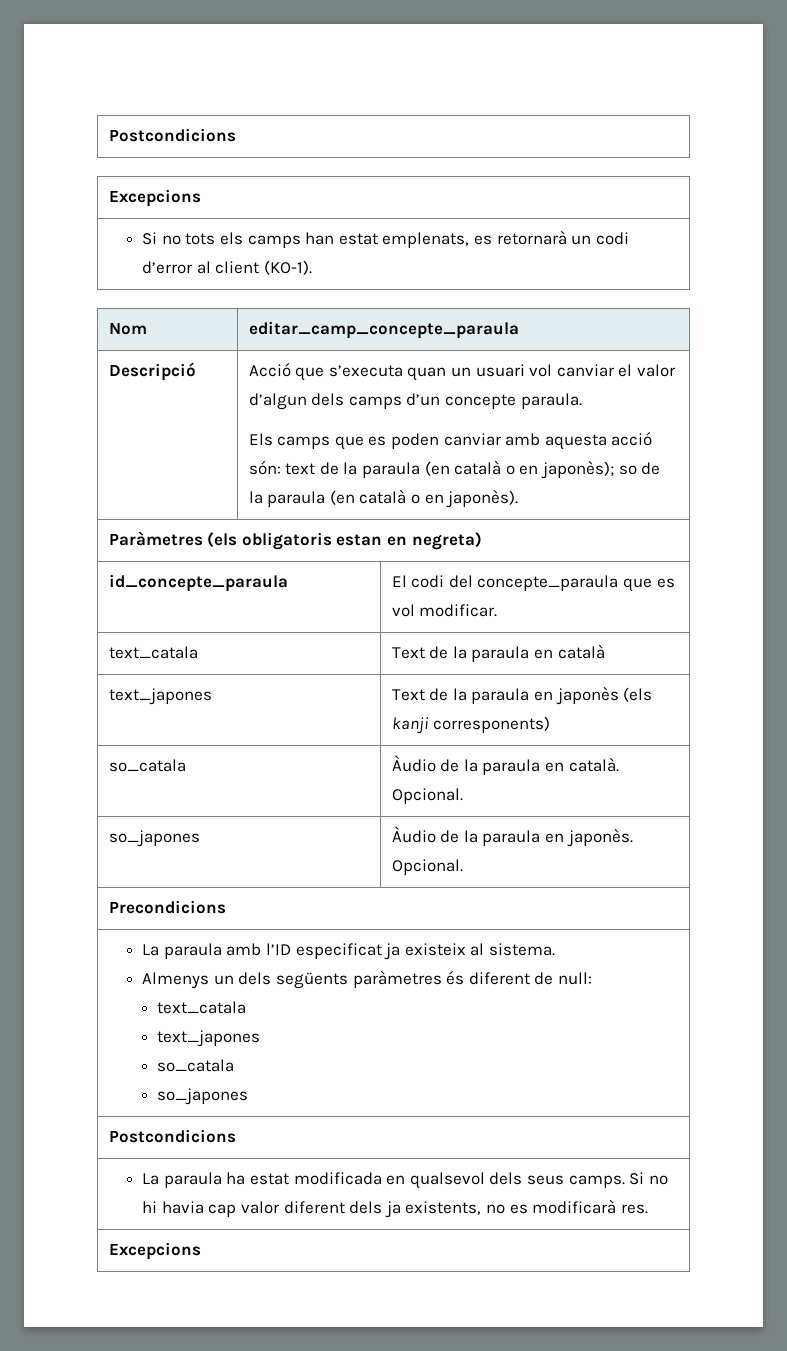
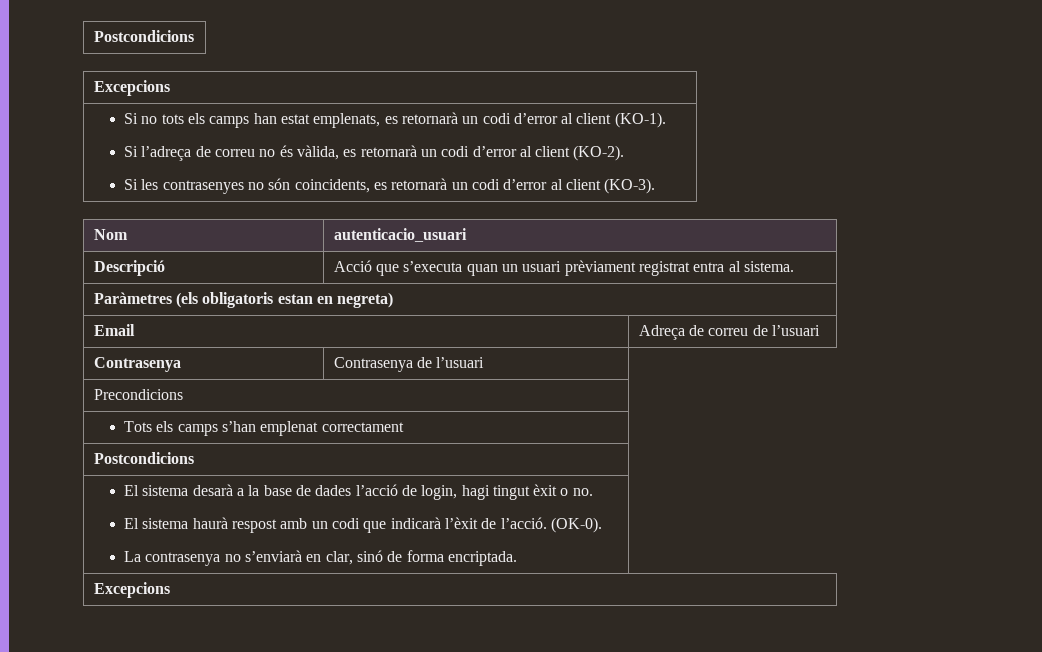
(313, 267) none -> [124,145,625,161] [124,178,656,194] // Si l’adreça de correu no és vàlida, es retornarà un codi d’error al client (KO-2). // Si les contrasenyes no són coincidents, es retornarà un codi d’error al client (KO-3).
[248,321,519,339] editar_camp_concepte_paraula -> [333,228,467,242] autenticacio_usuari
[529,364,676,377] [248,393,582,410] [248,431,653,450] [248,460,661,479] [248,489,519,508] vol canviar el valor d’algun dels camps d’un concepte paraula. // Els camps que es poden canviar amb aquesta acció són: text de la paraula (en català o en japonès); so de la paraula (en català o en japonès). -> [564,260,794,276] prèviament registrat entra al sistema.
[108,574,288,592] [391,575,675,592] [391,604,498,617] [108,646,198,659] [391,644,605,662] [108,688,212,705] [391,686,653,705] [391,716,551,734] [108,759,186,772] [391,755,619,775] [391,788,463,804] [108,830,200,847] [391,826,633,847] [391,859,463,875] [108,900,226,914] [142,943,556,960] [142,970,593,989] [157,1001,247,1014] [157,1030,261,1047] [157,1059,235,1072] [157,1088,249,1105] [108,1129,236,1143] [142,1172,668,1189] [142,1199,648,1218] id_concepte_paraula | El codi del concepte_paraula que es vol modificar. // text_catala | Text de la paraula en català // text_japones | Text de la paraula en japonès (els kanji corresponents) // so_catala | Àudio de la paraula en català. Opcional. // so_japones | Àudio de la paraula en japonès. Opcional. // Precondicions // La paraula amb l’ID especificat ja existeix al sistema. // Almenys un dels següents paràmetres és diferent de null: // text_catala // text_japones // so_catala // so_japones // Postcondicions // La paraula ha estat modificada en qualsevol dels seus camps. Si no hi havia cap valor diferent dels ja existents, no es modificarà res. -> [93,324,135,336] [638,325,820,340] [93,357,181,372] [333,357,485,372] [93,389,183,400] [124,421,404,436] [93,452,194,464] [124,484,593,500] [124,517,602,533] [124,550,517,566] Email | Adreça de correu de l’usuari // Contrasenya | Contrasenya de l’usuari // Precondicions // Tots els camps s’han emplenat correctament // Postcondicions // El sistema desarà a la base de dades l’acció de login, hagi tingut èxit o no. // El sistema haurà respost amb un codi que indicarà l’èxit de l’acció. (OK-0). // La contrasenya no s’enviarà en clar, sinó de forma encriptada.

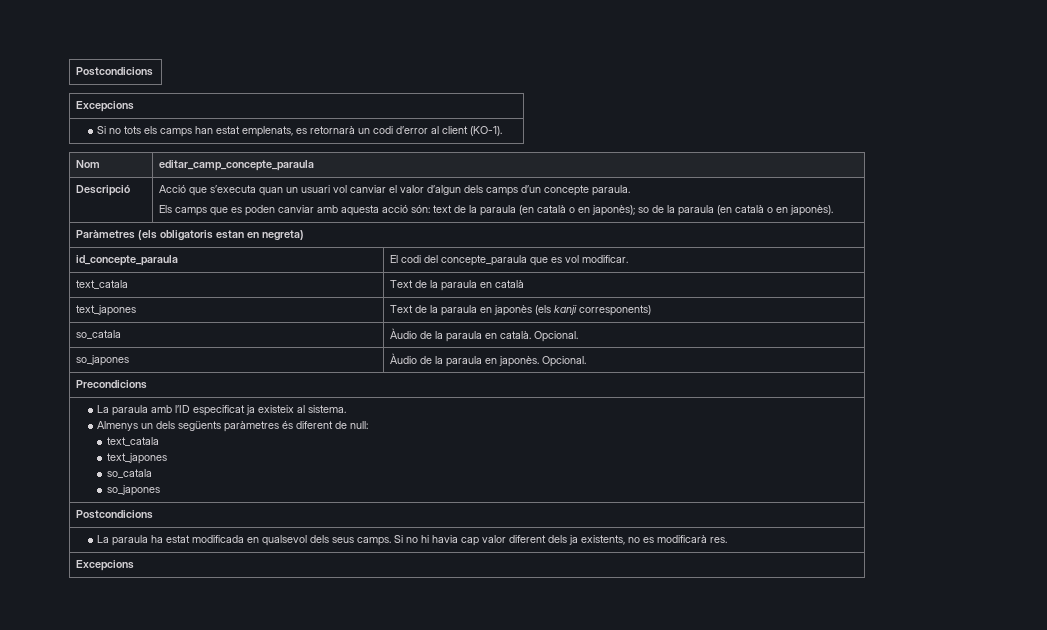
[124,145,625,161] [124,178,656,194] // Si l’adreça de correu no és vàlida, es retornarà un codi d’error al client (KO-2). // Si les contrasenyes no són coincidents, es retornarà un codi d’error al client (KO-3). -> (503, 131) none
[333,228,467,242] autenticacio_usuari -> [159,160,315,171] editar_camp_concepte_paraula
[564,260,794,276] prèviament registrat entra al sistema. -> [333,185,631,196] [159,205,834,216] vol canviar el valor d’algun dels camps d’un concepte paraula. // Els camps que es poden canviar amb aquesta acció són: text de la paraula (en català o en japonès); so de la paraula (en català o en japonès).
[93,324,135,336] [638,325,820,340] [93,357,181,372] [333,357,485,372] [93,389,183,400] [124,421,404,436] [93,452,194,464] [124,484,593,500] [124,517,602,533] [124,550,517,566] Email | Adreça de correu de l’usuari // Contrasenya | Contrasenya de l’usuari // Precondicions // Tots els camps s’han emplenat correctament // Postcondicions // El sistema desarà a la base de dades l’acció de login, hagi tingut èxit o no. // El sistema haurà respost amb un codi que indicarà l’èxit de l’acció. (OK-0). // La contrasenya no s’enviarà en clar, sinó de forma encriptada. -> [76,255,179,266] [390,255,629,266] [76,280,129,289] [390,280,525,291] [76,305,137,316] [390,305,652,316] [76,330,122,339] [390,328,579,342] [76,355,130,366] [390,353,587,367] [76,380,148,389] [97,405,347,416] [97,421,369,432] [106,437,159,446] [106,453,167,464] [106,469,152,478] [106,485,160,496] [76,510,154,519] [97,535,728,546] id_concepte_paraula | El codi del concepte_paraula que es vol modificar. // text_catala | Text de la paraula en català // text_japones | Text de la paraula en japonès (els kanji corresponents) // so_catala | Àudio de la paraula en català. Opcional. // so_japones | Àudio de la paraula en japonès. Opcional. // Precondicions // La paraula amb l’ID especificat ja existeix al sistema. // Almenys un dels següents paràmetres és diferent de null: // text_catala // text_japones // so_catala // so_japones // Postcondicions // La paraula ha estat modificada en qualsevol dels seus camps. Si no hi havia cap valor diferent dels ja existents, no es modificarà res.

